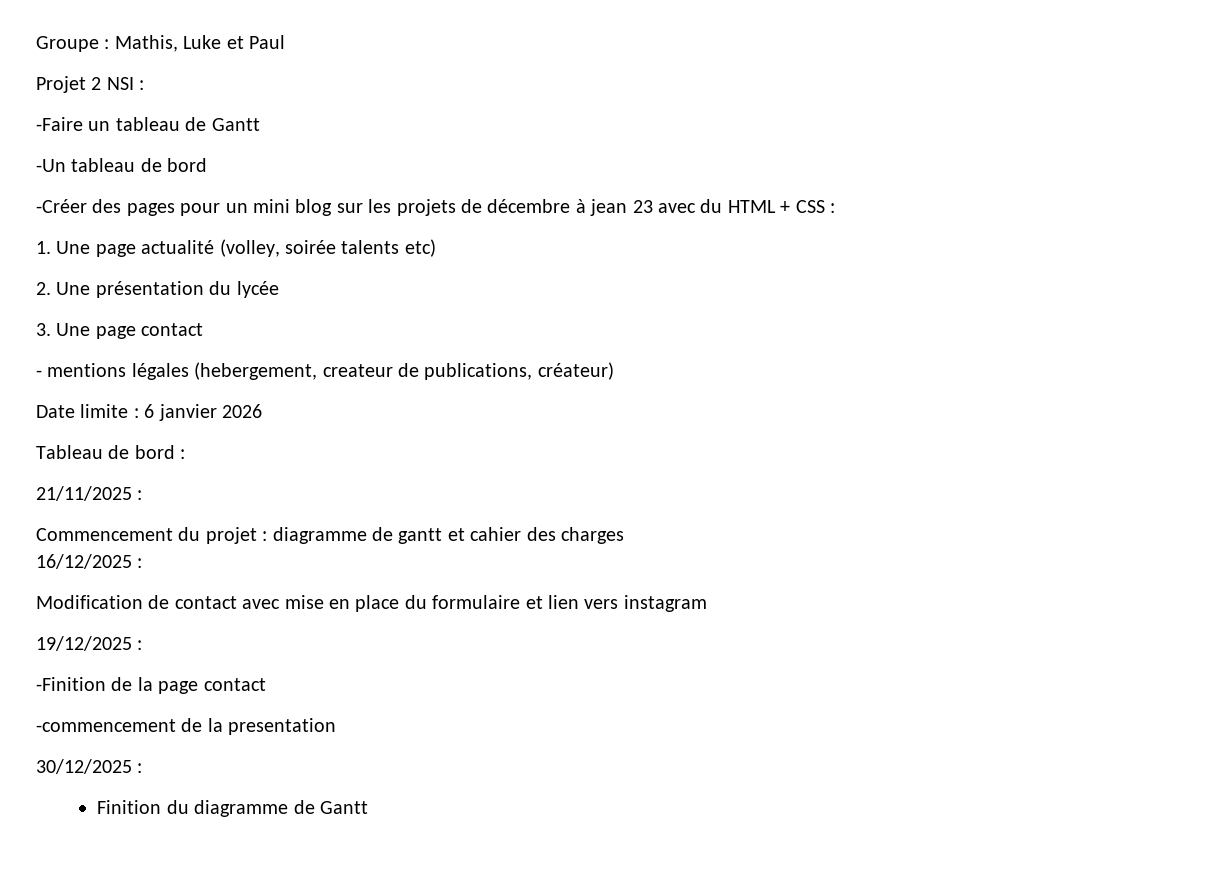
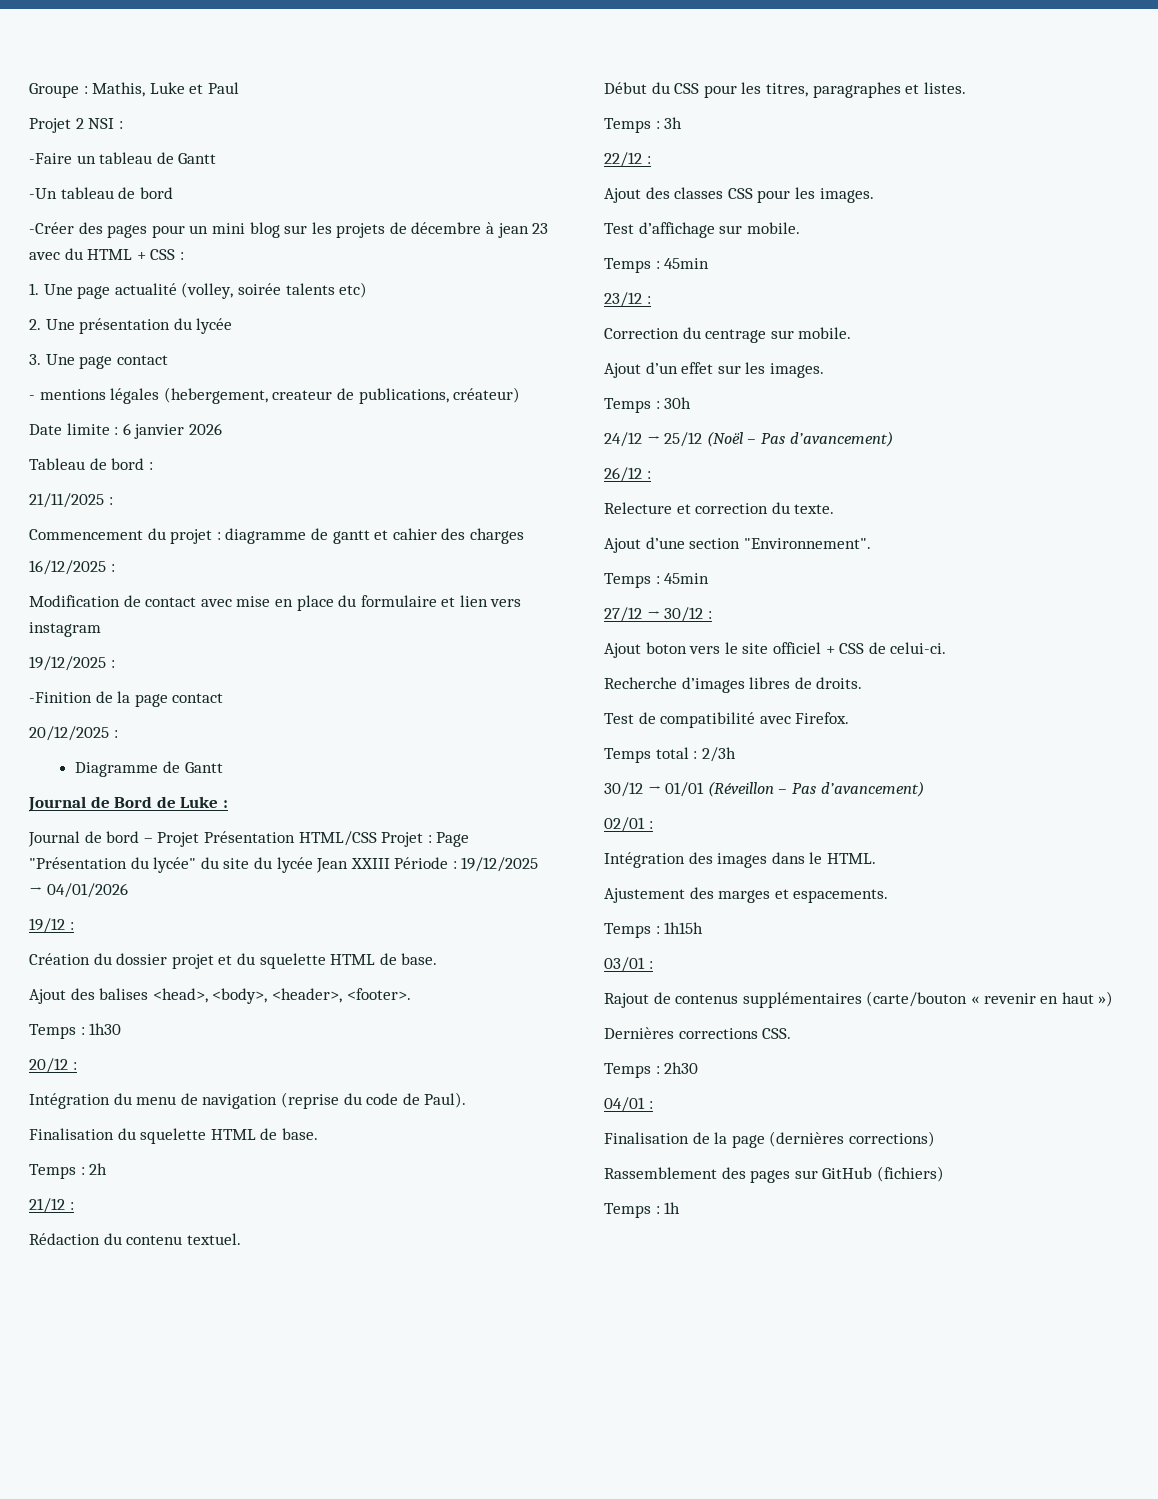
[36,718,337,735] [36,759,143,774] [97,800,368,817] -commencement de la presentation // 30/12/2025 : // Finition du diagramme de Gantt -> [29,726,118,741] [75,761,223,777] [28,796,228,812] [28,831,470,847] [29,857,539,873] [29,883,128,898] [29,918,74,933] [29,953,438,969] [29,988,411,1004] [29,1023,122,1039] [29,1058,77,1073] [29,1092,467,1109] [29,1128,318,1144] [29,1163,108,1179] [29,1198,74,1213] [29,1233,241,1245] [604,82,966,98] [604,117,683,133] [604,152,651,167] [604,187,874,203] [604,222,800,238] [604,258,710,273] [604,292,651,307] [604,327,852,343] [604,362,824,378] [604,397,692,413] [604,431,893,447] [604,467,651,482] [604,502,835,514] [604,537,871,553] [604,573,710,588] [604,607,712,622] [604,642,947,658] [604,677,863,693] [604,712,850,728] [604,747,736,763] [604,781,924,797] [604,817,653,832] [604,852,876,868] [604,887,889,903] [604,922,704,938] [604,957,653,972] [604,991,1114,1008] [604,1027,792,1039] [604,1062,699,1078] [604,1097,653,1112] [604,1131,935,1148] [604,1166,944,1183] [604,1202,681,1218] 20/12/2025 : // Diagramme de Gantt // Journal de Bord de Luke : // Journal de bord – Projet Présentation HTML/CSS Projet : Page "Présentation du lycée" du site du lycée Jean XXIII Période : 19/12/2025 → 04/01/2026 // 19/12 : // Création du dossier projet et du squelette HTML de base. // Ajout des balises <head>, <body>, <header>, <footer>. // Temps : 1h30 // 20/12 : // Intégration du menu de navigation (reprise du code de Paul). // Finalisation du squelette HTML de base. // Temps : 2h // 21/12 : // Rédaction du contenu textuel. // Début du CSS pour les titres, paragraphes et listes. // Temps : 3h // 22/12 : // Ajout des classes CSS pour les images. // Test d’affichage sur mobile. // Temps : 45min // 23/12 : // Correction du centrage sur mobile. // Ajout d’un effet sur les images. // Temps : 30h // 24/12 → 25/12 (Noël – Pas d’avancement) // 26/12 : // Relecture et correction du texte. // Ajout d’une section "Environnement". // Temps : 45min // 27/12 → 30/12 : // Ajout boton vers le site officiel + CSS de celui-ci. // Recherche d’images libres de droits. // Test de compatibilité avec Firefox. // Temps total : 2/3h // 30/12 → 01/01 (Réveillon – Pas d’avancement) // 02/01 : // Intégration des images dans le HTML. // Ajustement des marges et espacements. // Temps : 1h15h // 03/01 : // Rajout de contenus supplémentaires (carte/bouton « revenir en haut ») // Dernières corrections CSS. // Temps : 2h30 // 04/01 : // Finalisation de la page (dernières corrections) // Rassemblement des pages sur GitHub (fichiers) // Temps : 1h

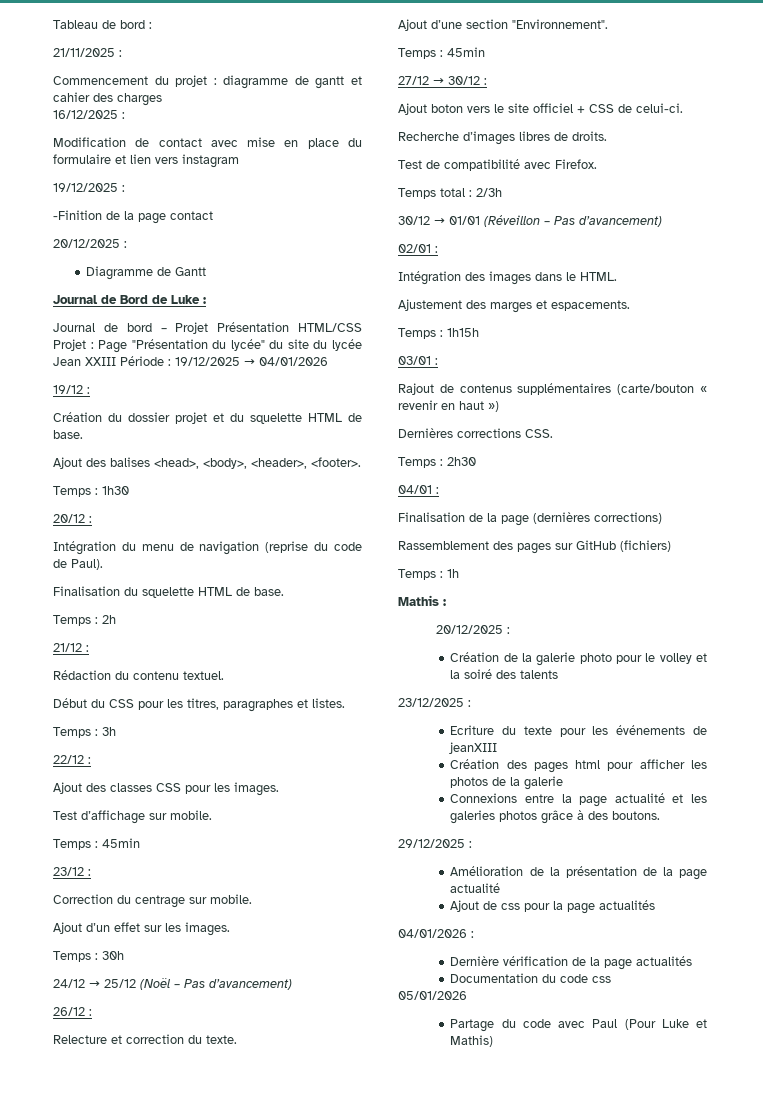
[29,82,239,98] [29,118,123,133] [29,152,217,164] [29,187,173,199] [29,222,549,238] [29,248,184,260] [29,282,368,299] [29,318,233,334] [29,354,168,369] [29,387,521,404] [29,423,222,439] Groupe : Mathis, Luke et Paul // Projet 2 NSI : // -Faire un tableau de Gantt // -Un tableau de bord // -Créer des pages pour un mini blog sur les projets de décembre à jean 23 avec du HTML + CSS : // 1. Une page actualité (volley, soirée talents etc) // 2. Une présentation du lycée // 3. Une page contact // - mentions légales (hebergement, createur de publications, créateur) // Date limite : 6 janvier 2026 // -> (53, 24) none
(681, 1208) none -> [398,595,446,606] [436,625,511,634] [450,652,707,666] [450,669,559,679] [398,698,471,707] [450,725,707,737] [449,742,498,754] [450,759,707,773] [450,776,564,790] [450,793,707,807] [450,810,661,824] [398,839,472,848] [450,866,707,880] [450,883,501,893] [450,900,656,914] [398,929,474,938] [450,956,693,970] [450,973,612,983] [398,991,467,1000] [450,1019,707,1032] [450,1035,494,1047] // Mathis : // 20/12/2025 : // Création de la galerie photo pour le volley et la soiré des talents // 23/12/2025 : // Ecriture du texte pour les événements de jeanXIII // Création des pages html pour afficher les photos de la galerie // Connexions entre la page actualité et les galeries photos grâce à des boutons. // 29/12/2025 : // Amélioration de la présentation de la page actualité // Ajout de css pour la page actualités // 04/01/2026 : // Dernière vérification de la page actualités // Documentation du code css // 05/01/2026 // Partage du code avec Paul (Pour Luke et Mathis)

